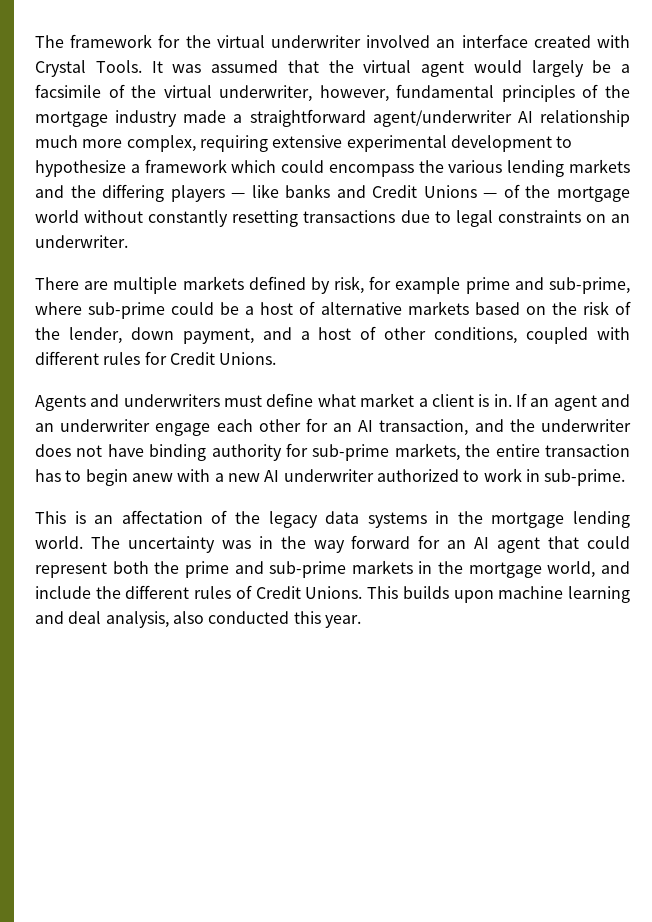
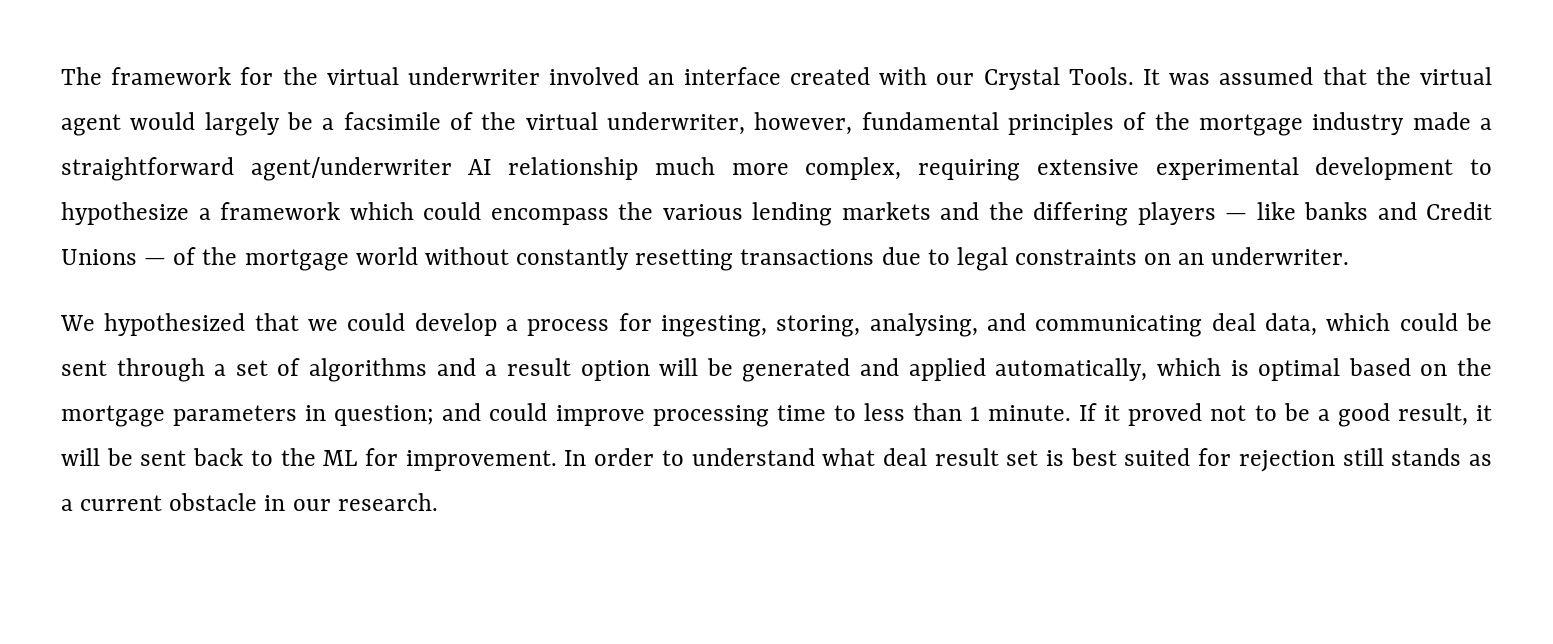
(631, 41) none -> [936,73,975,85] our
[35,276,630,294] [35,301,632,319] [35,326,631,344] [35,351,277,365] [35,393,630,411] [35,418,631,436] [35,443,631,461] [35,468,626,486] [35,510,630,528] [35,535,630,553] [35,560,630,578] [35,585,631,603] [35,611,361,628] There are multiple markets defined by risk, for example prime and sub-prime, where sub-prime could be a host of alternative markets based on the risk of the lender, down payment, and a host of other conditions, coupled with different rules for Credit Unions. // Agents and underwriters must define what market a client is in. If an agent and an underwriter engage each other for an AI transaction, and the underwriter does not have binding authority for sub-prime markets, the entire transaction has to begin anew with a new AI underwriter authorized to work in sub-prime. // This is an affectation of the legacy data systems in the mortgage lending world. The uncertainty was in the way forward for an AI agent that could represent both the prime and sub-prime markets in the mortgage world, and include the different rules of Credit Unions. This builds upon machine learning and deal analysis, also conducted this year. -> [60,313,1492,337] [61,358,1493,382] [61,403,1493,427] [61,448,1492,472] [61,493,438,511] We hypothesized that we could develop a process for ingesting, storing, analysing, and communicating deal data, which could be sent through a set of algorithms and a result option will be generated and applied automatically, which is optimal based on the mortgage parameters in question; and could improve processing time to less than 1 minute. If it proved not to be a good result, it will be sent back to the ML for improvement. In order to understand what deal result set is best suited for rejection still stands as a current obstacle in our research.

